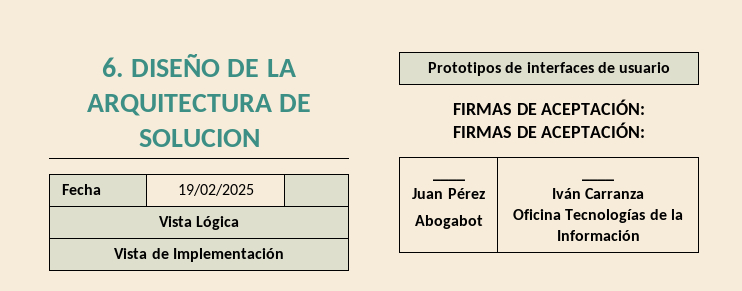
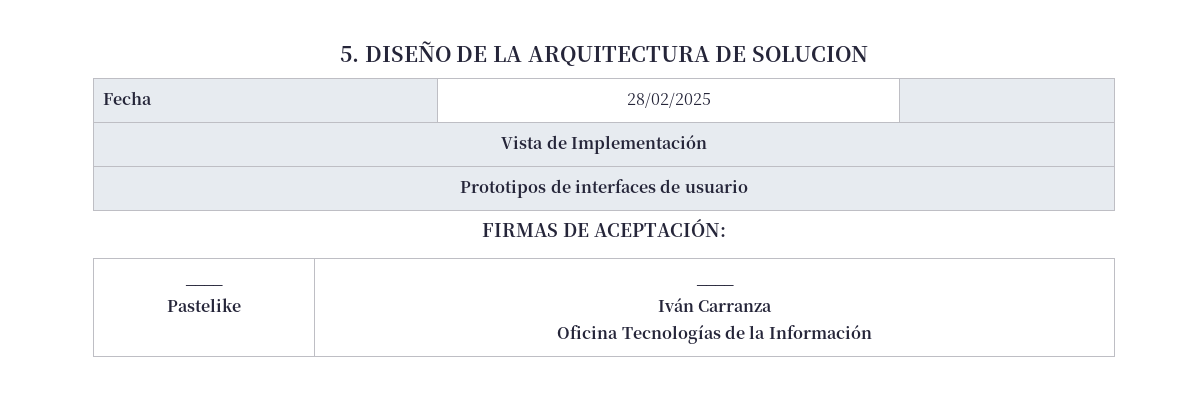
[102,57,124,77] 6. -> [339,46,359,62] 5.
[177,184,254,196] [158,216,240,230] 19/02/2025 | // Vista Lógica -> [626,92,711,108] 28/02/2025 |
[452,122,646,138] [432,178,465,181] [412,188,485,199] [414,215,483,229] // FIRMAS DE ACEPTACIÓN: // ____ // Juan Pérez // Abogabot -> [185,285,223,286] [167,298,241,312] // ____ // Pastelike

